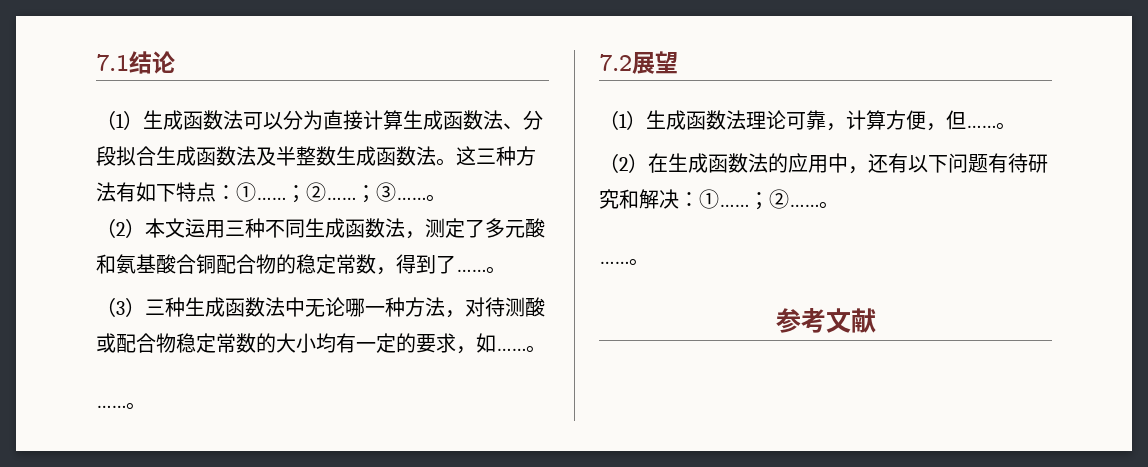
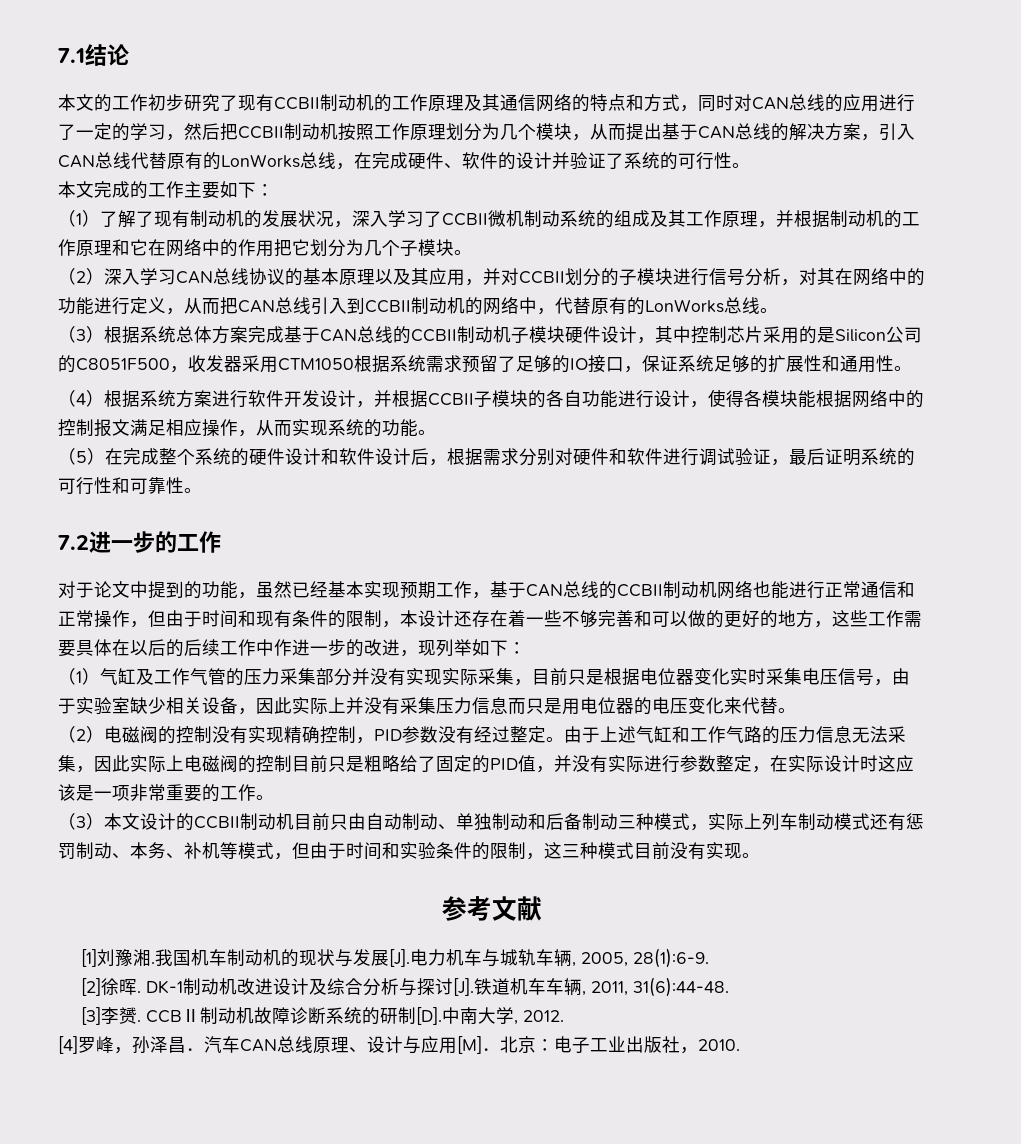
[96,110,543,130] [96,146,536,166] [96,182,446,203] [96,218,545,239] [96,254,506,275] [96,297,545,318] [96,333,546,354] [96,402,146,410] [599,51,678,74] [599,110,1016,131] [599,153,1048,174] [599,189,839,210] [599,258,649,266] [775,308,876,333] （1）生成函数法可以分为直接计算生成函数法、分段拟合生成函数法及半整数生成函数法。这三种方法有如下特点：①……；②……；③……。 // （2）本文运用三种不同生成函数法，测定了多元酸和氨基酸合铜配合物的稳定常数，得到了……。 // （3）三种生成函数法中无论哪一种方法，对待测酸或配合物稳定常数的大小均有一定的要求，如……。 // ……。 // 7.2展望 // （1）生成函数法理论可靠，计算方便，但……。 // （2）在生成函数法的应用中，还有以下问题有待研究和解决：①……；②……。 // ……。 // 参考文献 -> [58,94,915,112] [58,123,915,141] [58,152,750,170] [58,181,274,199] [58,210,920,228] [58,239,472,257] [58,268,925,286] [58,297,778,315] [58,326,922,344] [58,355,912,373] [58,389,924,408] [58,419,436,437] [58,448,915,466] [58,477,202,495] [58,531,221,553] [58,581,915,599] [58,610,922,628] [58,639,526,657] [58,668,910,686] [58,697,796,715] [58,726,906,744] [58,755,914,773] [58,784,274,802] [58,813,924,831] [58,842,760,860] [442,896,542,921] [81,948,710,968] [81,977,730,997] [81,1007,565,1025] [58,1036,740,1054] 本文的工作初步研究了现有CCBII制动机的工作原理及其通信网络的特点和方式，同时对CAN总线的应用进行了一定的学习，然后把CCBII制动机按照工作原理划分为几个模块，从而提出基于CAN总线的解决方案，引入CAN总线代替原有的LonWorks总线，在完成硬件、软件的设计并验证了系统的可行性。 // 本文完成的工作主要如下： // （1）了解了现有制动机的发展状况，深入学习了CCBII微机制动系统的组成及其工作原理，并根据制动机的工作原理和它在网络中的作用把它划分为几个子模块。 // （2）深入学习CAN总线协议的基本原理以及其应用，并对CCBII划分的子模块进行信号分析，对其在网络中的功能进行定义，从而把CAN总线引入到CCBII制动机的网络中，代替原有的LonWorks总线。 // （3）根据系统总体方案完成基于CAN总线的CCBII制动机子模块硬件设计，其中控制芯片采用的是Silicon公司的C8051F500，收发器采用CTM1050根据系统需求预留了足够的IO接口，保证系统足够的扩展性和通用性。 // （4）根据系统方案进行软件开发设计，并根据CCBII子模块的各自功能进行设计，使得各模块能根据网络中的控制报文满足相应操作，从而实现系统的功能。 // （5）在完成整个系统的硬件设计和软件设计后，根据需求分别对硬件和软件进行调试验证，最后证明系统的可行性和可靠性。 // 7.2进一步的工作 // 对于论文中提到的功能，虽然已经基本实现预期工作，基于CAN总线的CCBII制动机网络也能进行正常通信和正常操作，但由于时间和现有条件的限制，本设计还存在着一些不够完善和可以做的更好的地方，这些工作需要具体在以后的后续工作中作进一步的改进，现列举如下： // （1）气缸及工作气管的压力采集部分并没有实现实际采集，目前只是根据电位器变化实时采集电压信号，由于实验室缺少相关设备，因此实际上并没有采集压力信息而只是用电位器的电压变化来代替。 // （2）电磁阀的控制没有实现精确控制，PID参数没有经过整定。由于上述气缸和工作气路的压力信息无法采集，因此实际上电磁阀的控制目前只是粗略给了固定的PID值，并没有实际进行参数整定，在实际设计时这应该是一项非常重要的工作。 // （3）本文设计的CCBII制动机目前只由自动制动、单独制动和后备制动三种模式，实际上列车制动模式还有惩罚制动、本务、补机等模式，但由于时间和实验条件的限制，这三种模式目前没有实现。 // 参考文献 // [1]刘豫湘.我国机车制动机的现状与发展[J].电力机车与城轨车辆, 2005, 28(1):6-9. // [2]徐晖. DK-1制动机改进设计及综合分析与探讨[J].铁道机车车辆, 2011, 31(6):44-48. // [3]李赟. CCBⅡ制动机故障诊断系统的研制[D].中南大学, 2012. // [4]罗峰，孙泽昌．汽车CAN总线原理、设计与应用[M]．北京：电子工业出版社，2010.

